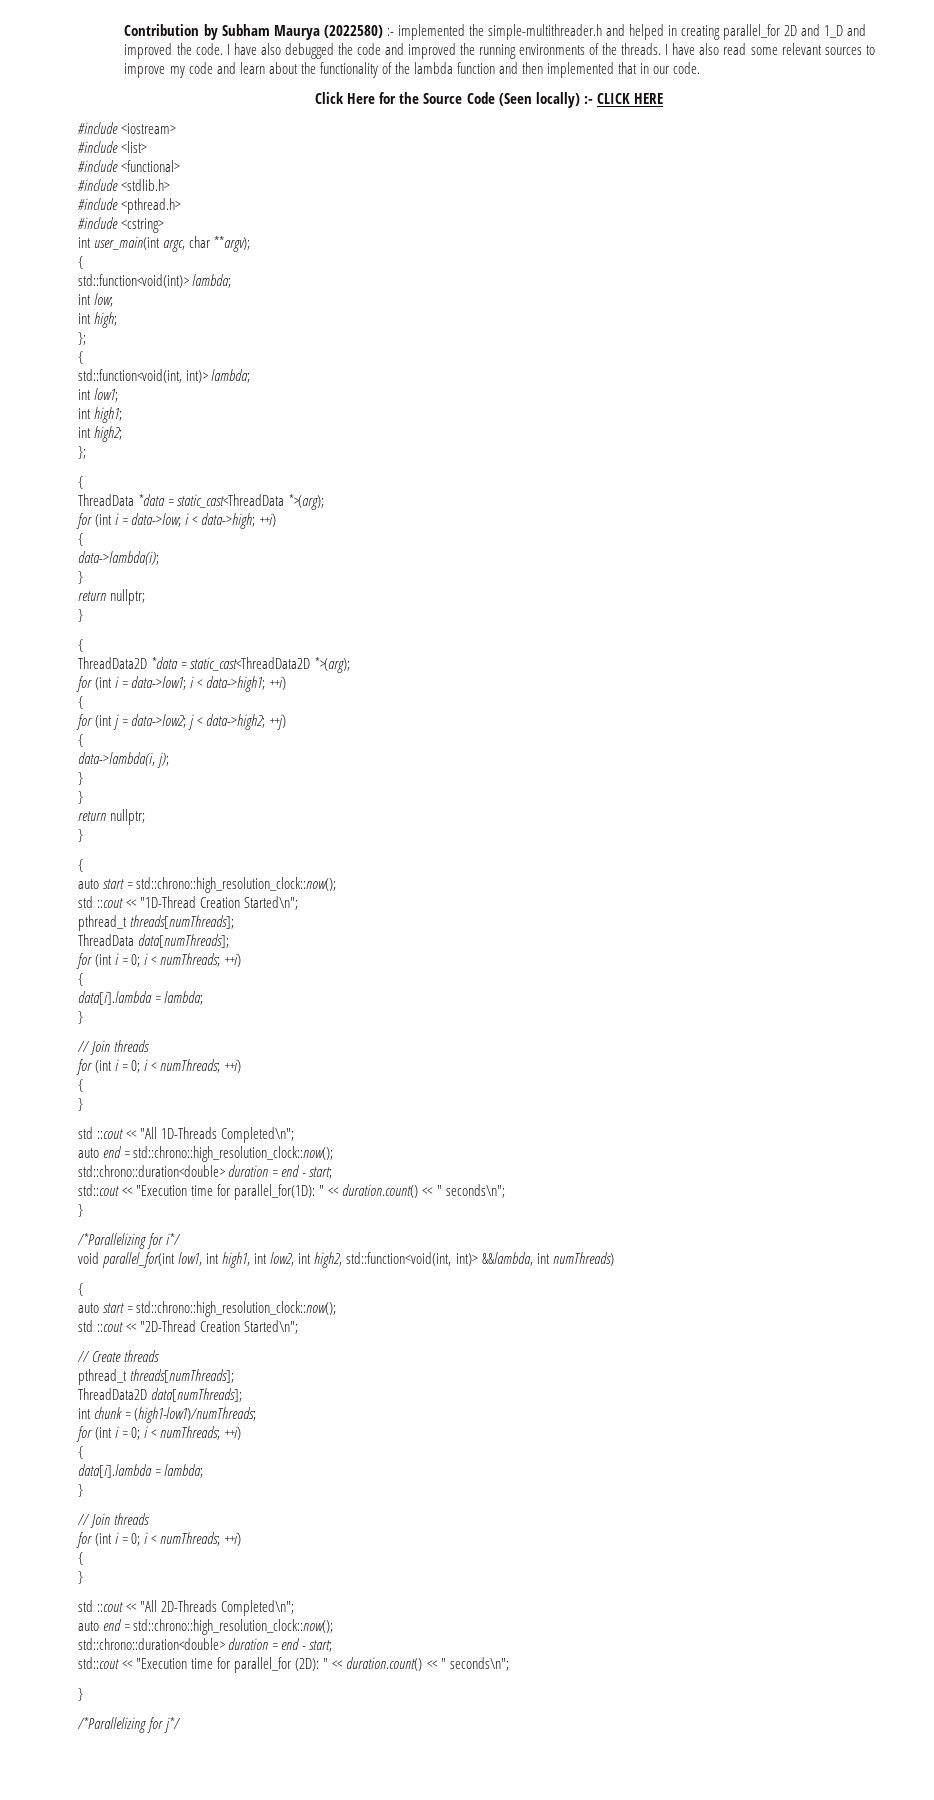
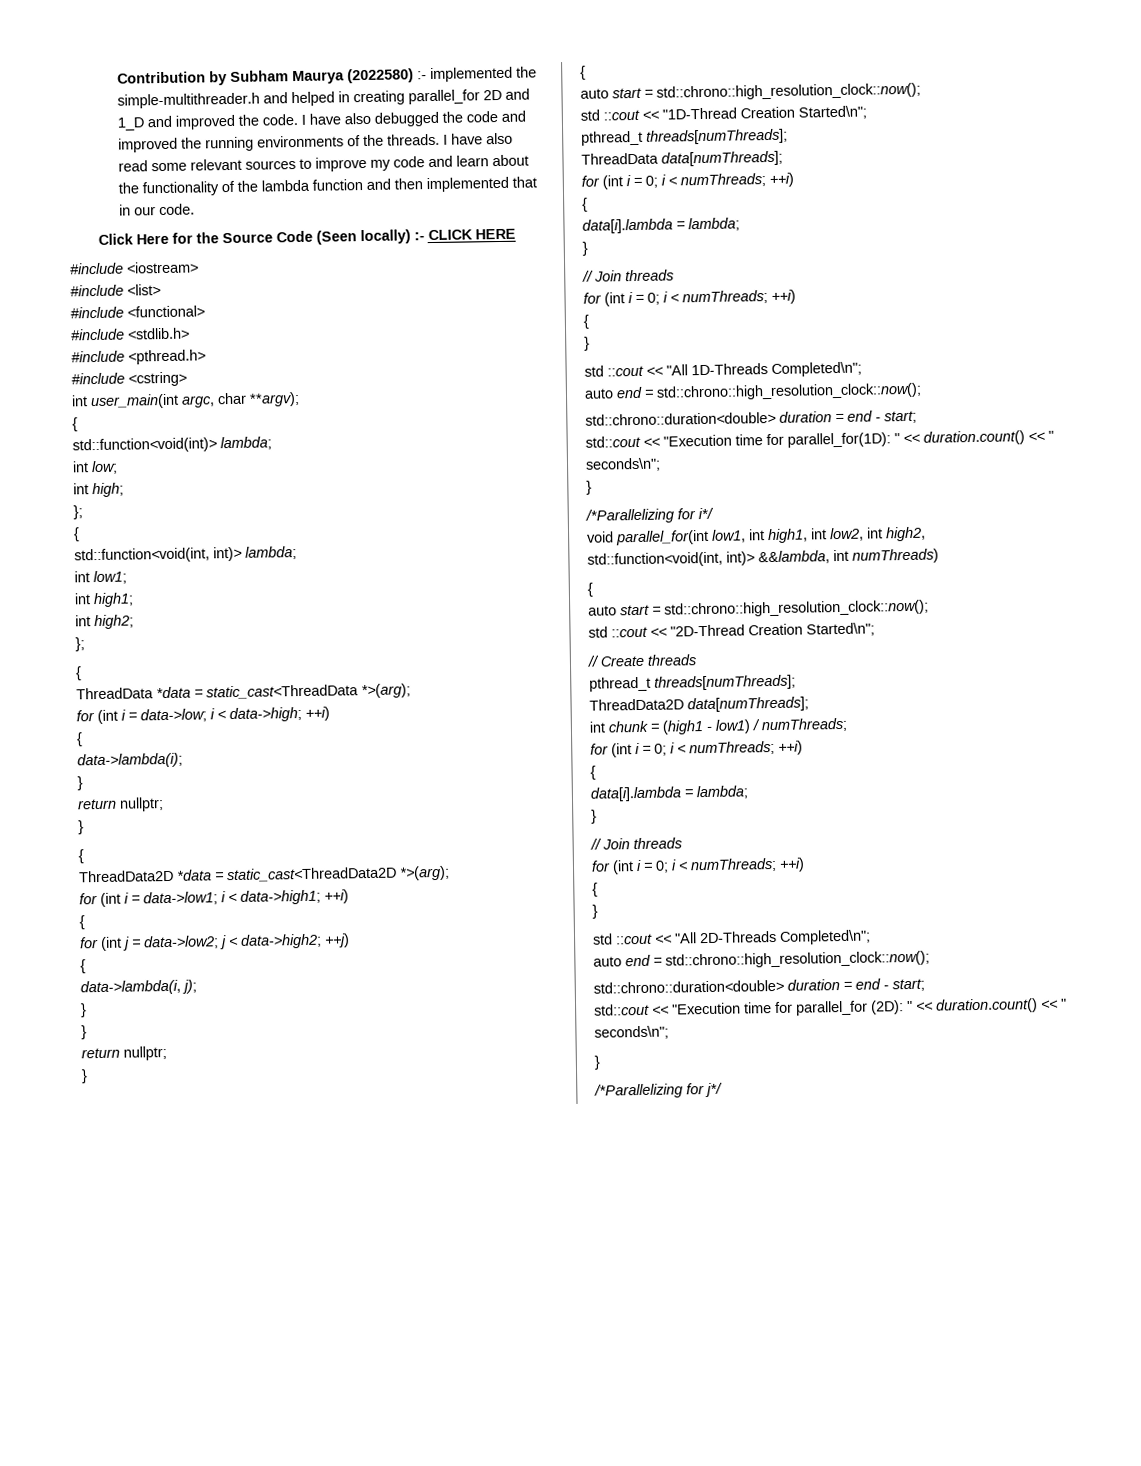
[134,1407,257,1423] (high1-low1)/numThreads; -> [662,717,847,735] (high1 - low1) / numThreads;

